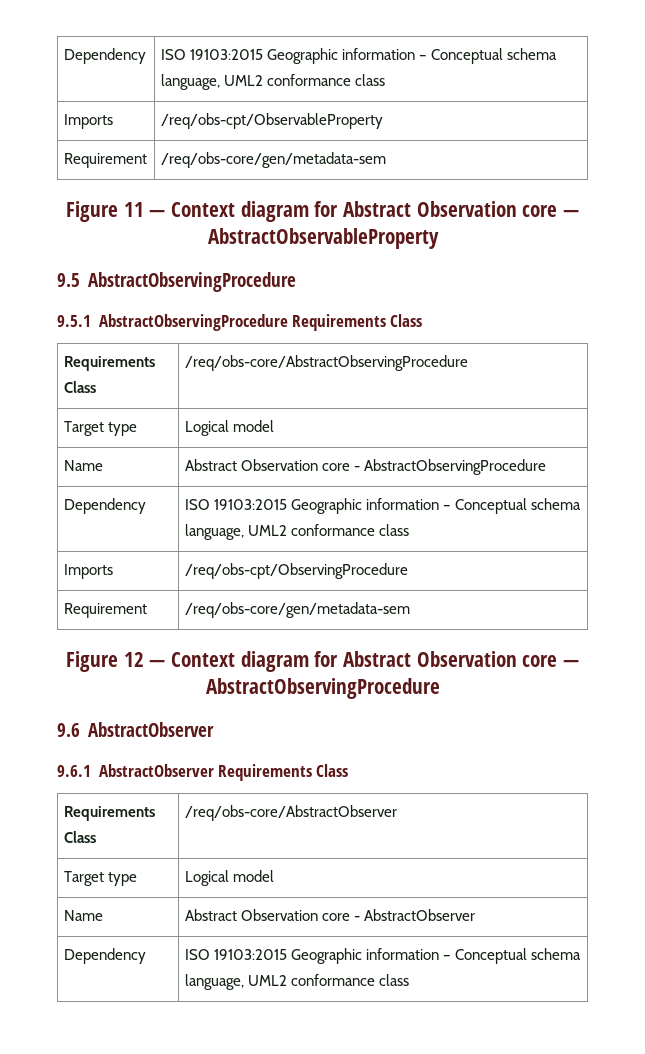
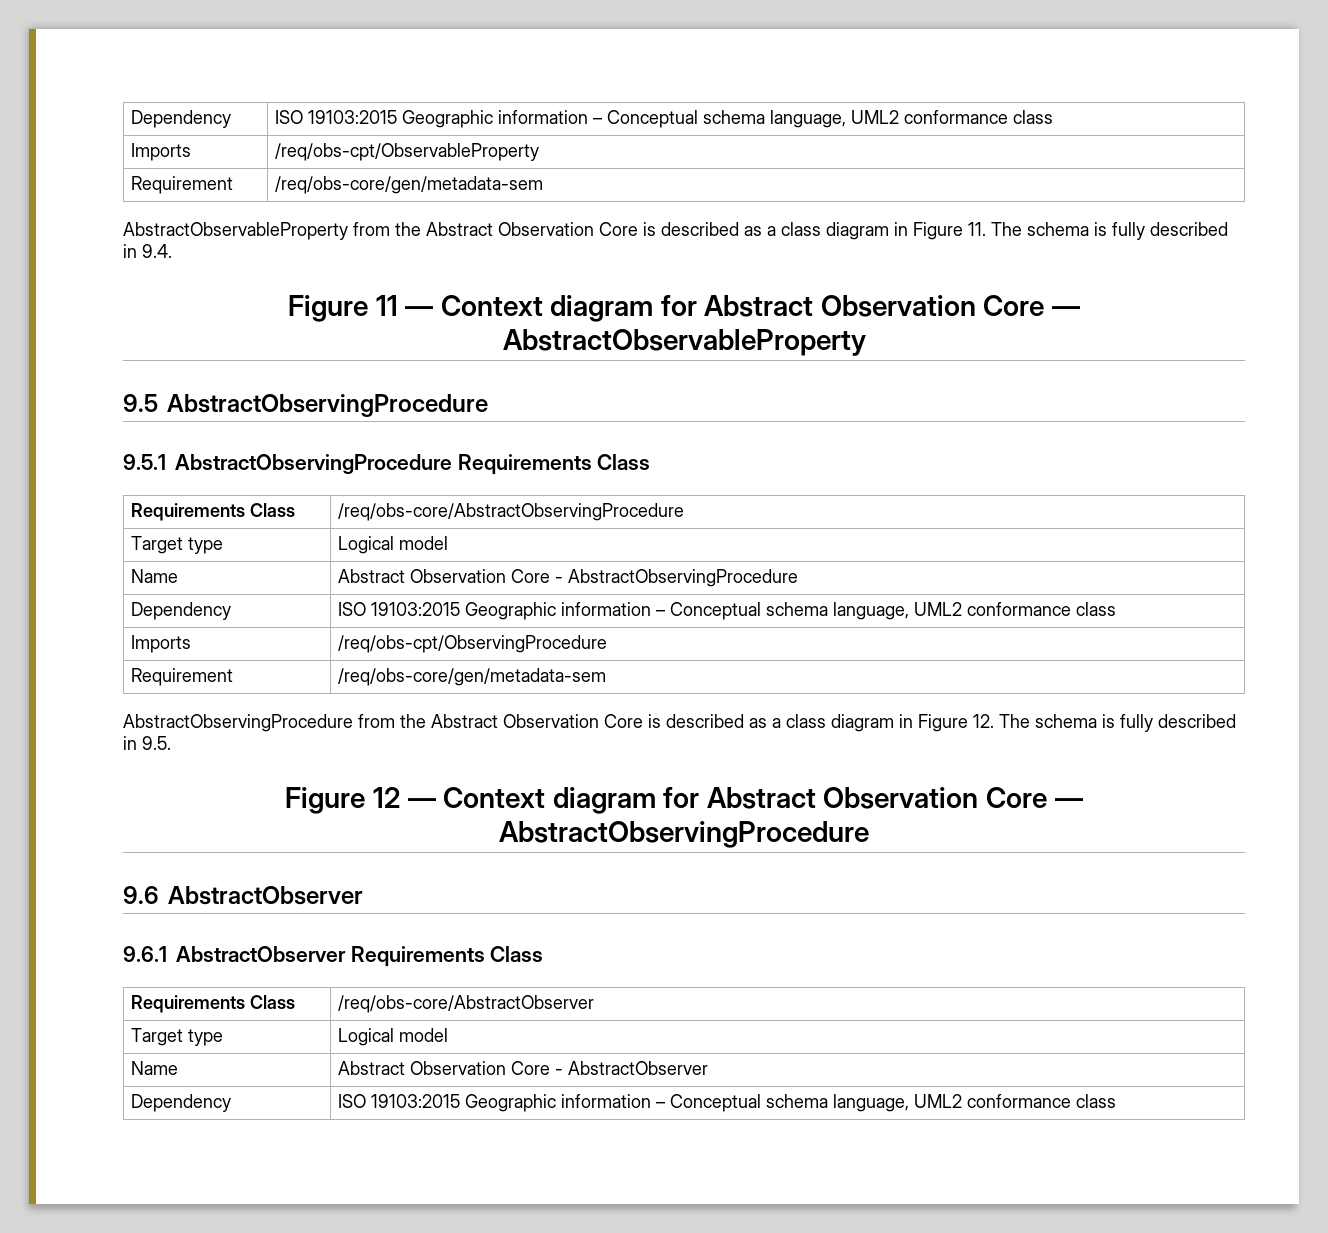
(386, 160) none -> [123,222,1228,240] [123,244,172,258] // AbstractObservableProperty from the Abstract Observation Core is described as a class diagram in Figure 11. The schema is fully described in 9.4.
[522,205,558,217] core -> [983,295,1045,316] Core
[322,463,351,471] core -> [511,569,551,583] Core
(410, 610) none -> [123,714,1236,732] [123,736,171,750] // AbstractObservingProcedure from the Abstract Observation Core is described as a class diagram in Figure 12. The schema is fully described in 9.5.
[522,655,558,667] core -> [985,787,1047,808] Core
[322,913,351,921] core -> [511,1061,551,1075] Core

